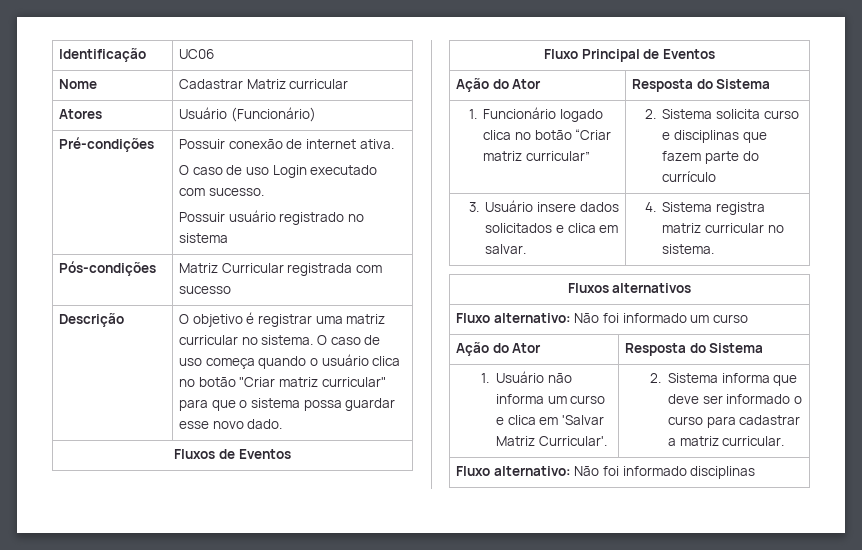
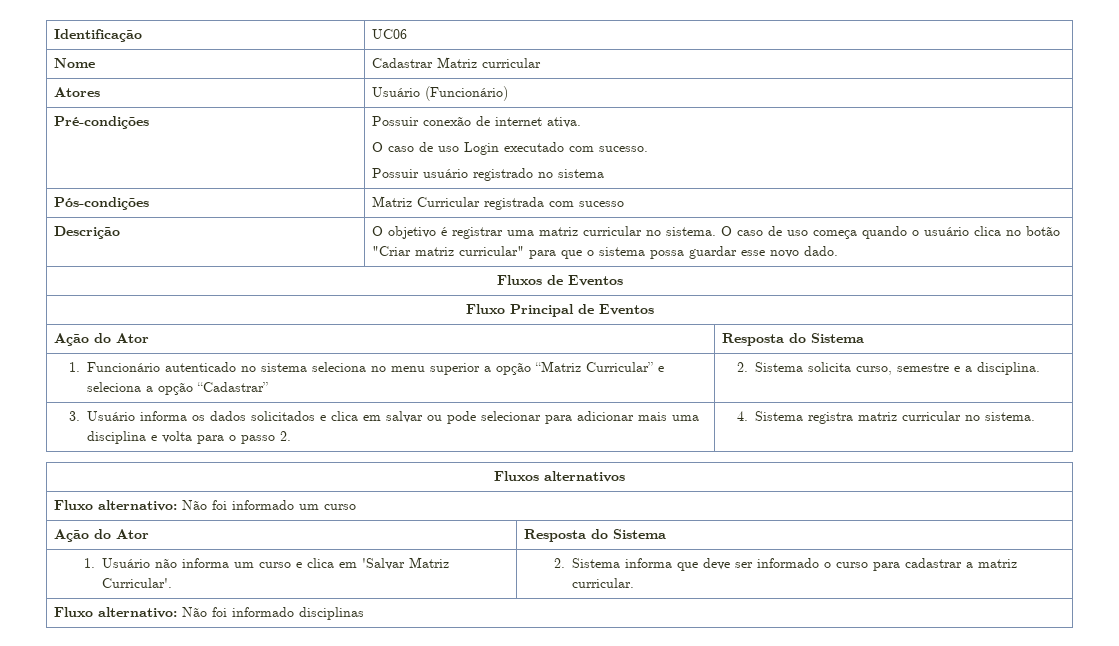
[560,109,604,122] [483,129,612,140] [483,151,591,161] [644,109,799,119] [662,130,767,143] [662,151,759,164] [662,171,717,182] logado clica no botão “Criar matriz curricular” | 2. Sistema solicita curso e disciplinas que fazem parte do currículo -> [164,361,664,375] [86,382,268,395] [736,362,1040,375] autenticado no sistema seleciona no menu superior a opção “Matriz Curricular” e seleciona a opção “Cadastrar” | 2. Sistema solicita curso, semestre e a disciplina.
[537,202,577,212] insere -> [139,411,205,421] informa os
[485,244,527,254] salvar. -> [385,411,699,424] [86,431,291,444] salvar ou pode selecionar para adicionar mais uma disciplina e volta para o passo 2.

